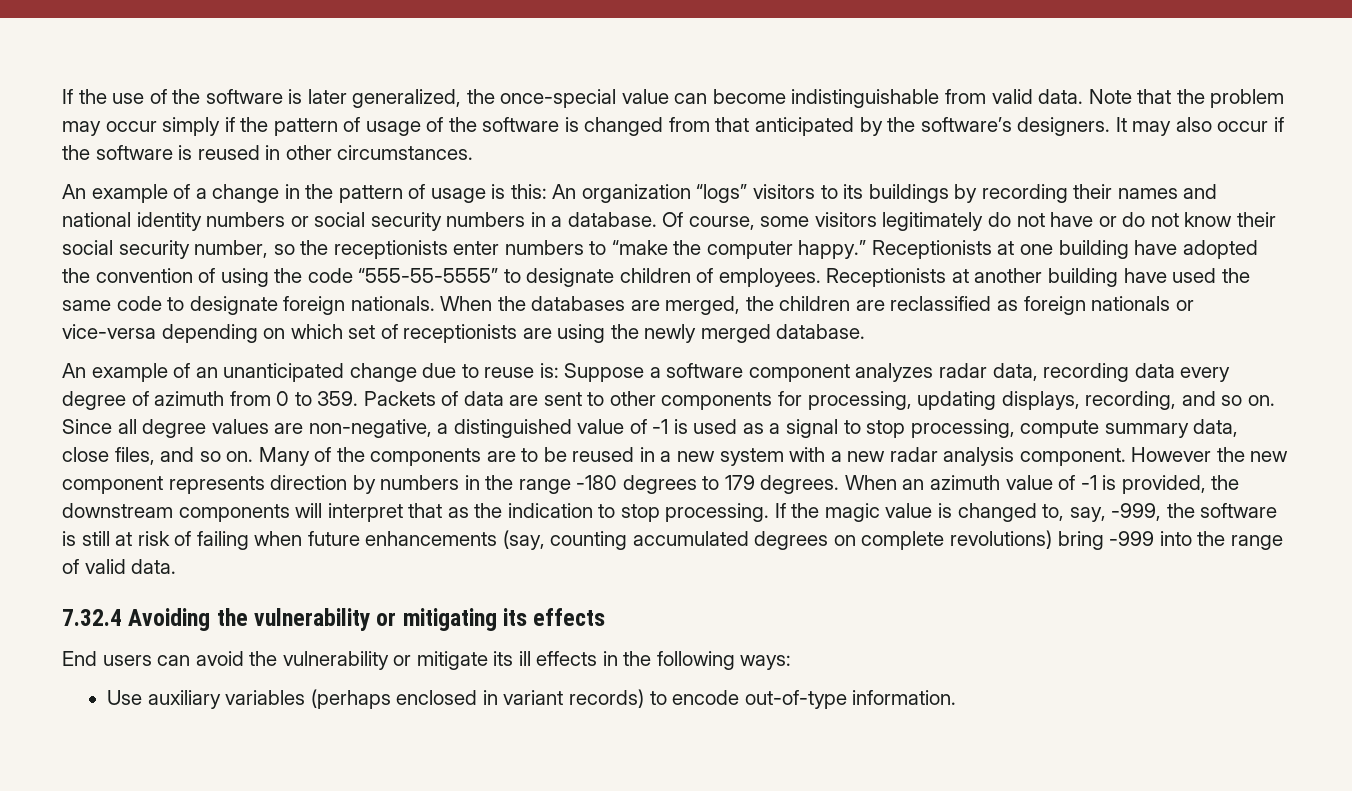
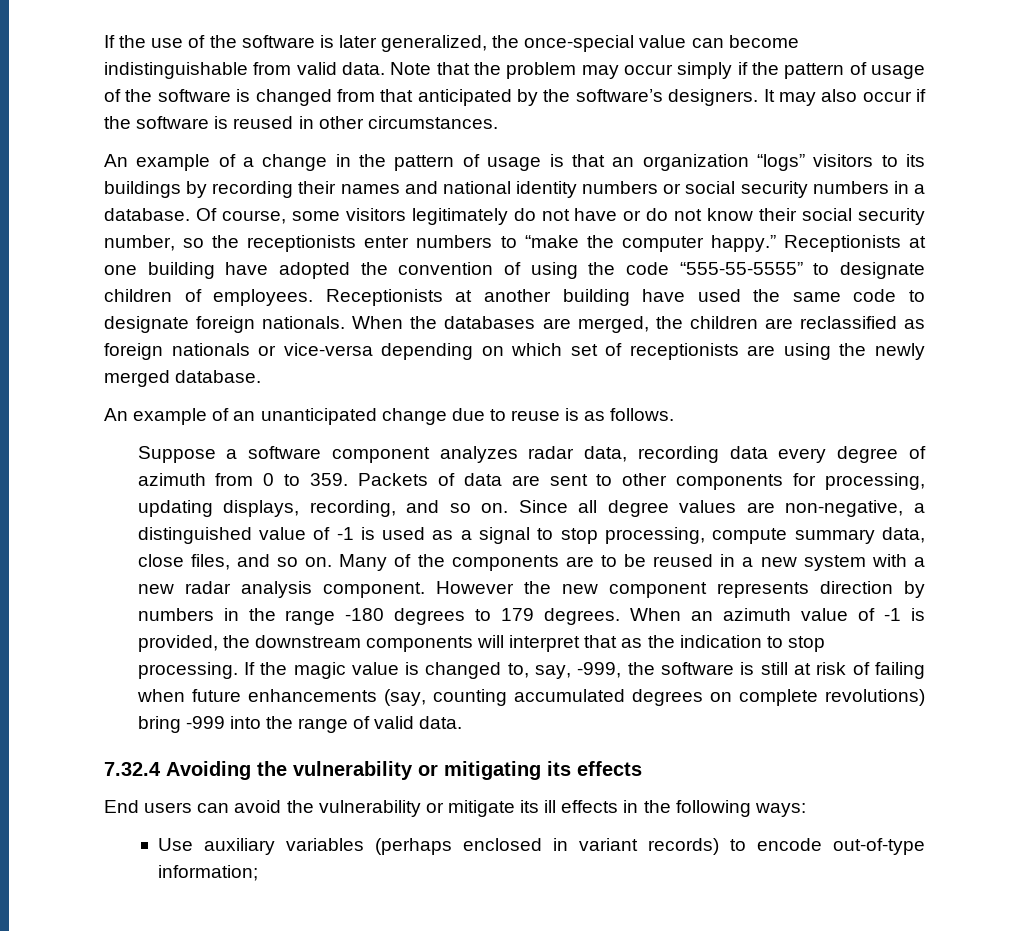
[510,184,577,199] this: An -> [571,154,635,167] that an
[539,363,559,378] is: -> [565,408,675,421] is as follows. //
[852,690,957,705] information. -> [158,865,259,881] information;

